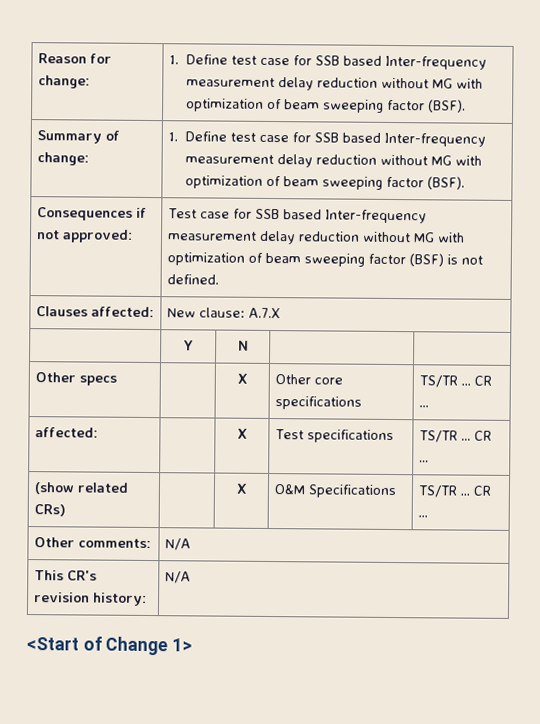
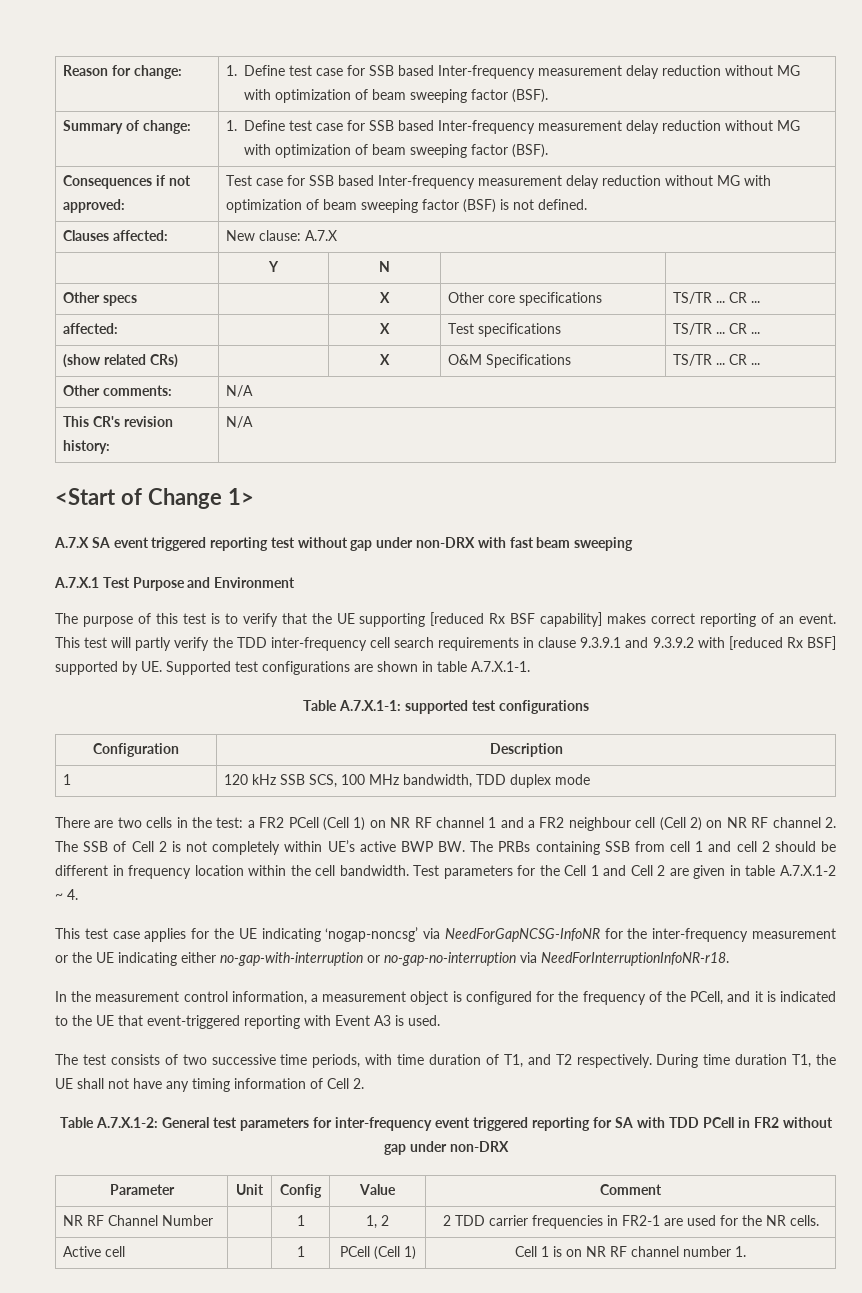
(193, 645) none -> [54,537,634,551] [54,577,296,591] [55,612,837,627] [55,636,836,651] [55,661,530,675] [302,700,589,714] [93,743,179,757] [489,743,563,757] [62,774,71,785] [223,774,590,788] [55,817,836,831] [55,840,836,855] [55,865,836,879] [55,889,78,900] [55,927,837,942] [55,952,729,966] [55,991,836,1005] [55,1015,440,1029] [55,1054,836,1068] [55,1078,364,1092] [59,1117,833,1131] [383,1141,509,1155] [109,1184,175,1195] [236,1184,264,1195] [280,1184,322,1198] [359,1184,396,1195] [599,1184,662,1195] [62,1215,213,1226] [296,1215,305,1226] [366,1215,389,1229] [442,1215,819,1229] [62,1246,125,1257] [296,1246,305,1257] [339,1246,416,1260] [515,1246,746,1257] // A.7.X SA event triggered reporting test without gap under non-DRX with fast beam sweeping // A.7.X.1 Test Purpose and Environment // The purpose of this test is to verify that the UE supporting [reduced Rx BSF capability] makes correct reporting of an event. This test will partly verify the TDD inter-frequency cell search requirements in clause 9.3.9.1 and 9.3.9.2 with [reduced Rx BSF] supported by UE. Supported test configurations are shown in table A.7.X.1-1. // Table A.7.X.1-1: supported test configurations // Configuration | Description // 1 | 120 kHz SSB SCS, 100 MHz bandwidth, TDD duplex mode // There are two cells in the test: a FR2 PCell (Cell 1) on NR RF channel 1 and a FR2 neighbour cell (Cell 2) on NR RF channel 2. The SSB of Cell 2 is not completely within UE’s active BWP BW. The PRBs containing SSB from cell 1 and cell 2 should be different in frequency location within the cell bandwidth. Test parameters for the Cell 1 and Cell 2 are given in table A.7.X.1-2 ~ 4. // This test case applies for the UE indicating ‘nogap-noncsg’ via NeedForGapNCSG-InfoNR for the inter-frequency measurement or the UE indicating either no-gap-with-interruption or no-gap-no-interruption via NeedForInterruptionInfoNR-r18. // In the measurement control information, a measurement object is configured for the frequency of the PCell, and it is indicated to the UE that event-triggered reporting with Event A3 is used. // The test consists of two successive time periods, with time duration of T1, and T2 respectively. During time duration T1, the UE shall not have any timing information of Cell 2. // Table A.7.X.1-2: General test parameters for inter-frequency event triggered reporting for SA with TDD PCell in FR2 without gap under non-DRX // Parameter | Unit | Config | Value | Comment // NR RF Channel Number | | 1 | 1, 2 | 2 TDD carrier frequencies in FR2-1 are used for the NR cells. // Active cell | | 1 | PCell (Cell 1) | Cell 1 is on NR RF channel number 1.

